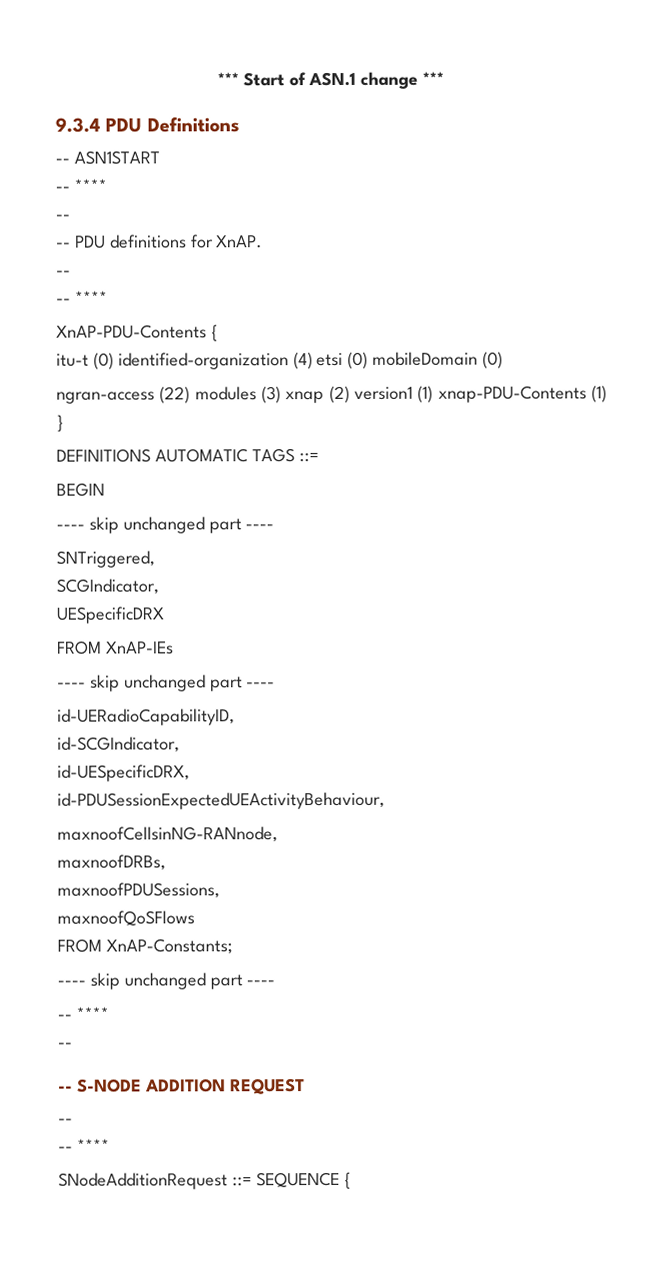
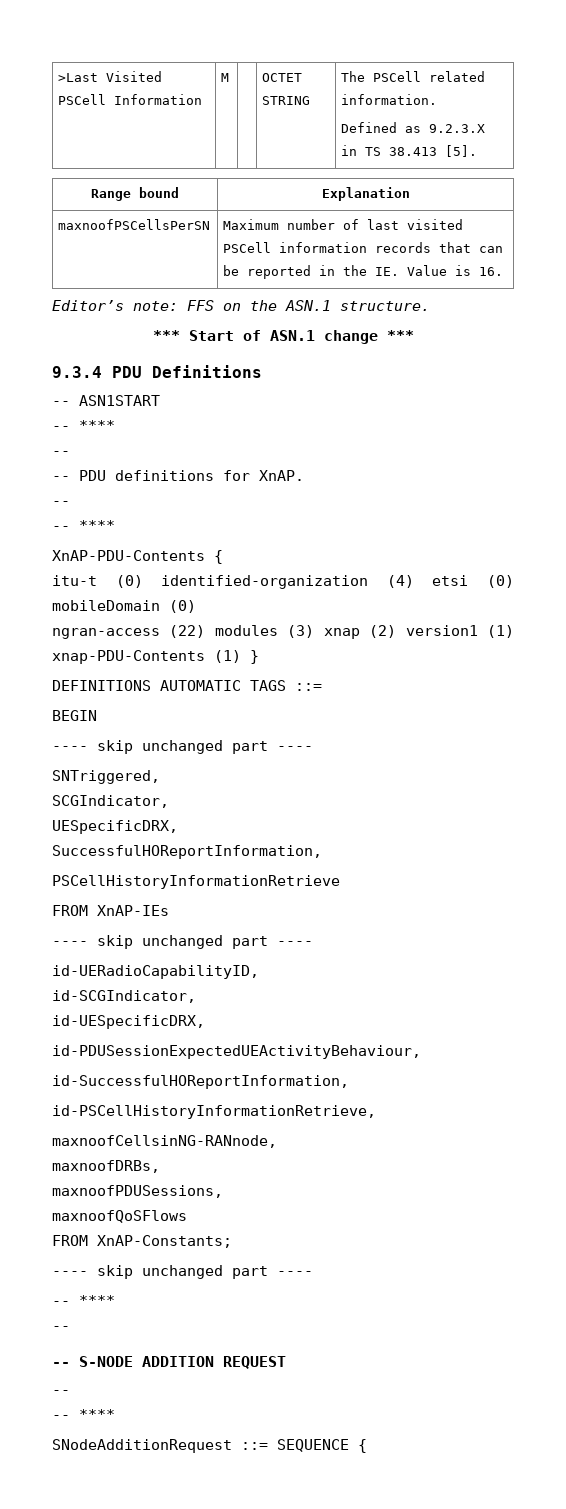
(217, 79) none -> [58,71,163,82] [58,94,203,105] [221,73,230,82] [262,73,303,82] [262,96,311,105] [341,71,486,82] [341,94,438,105] [341,122,486,133] [341,145,478,157] [91,187,179,201] [321,187,410,201] [58,219,211,230] [223,219,464,230] [223,242,504,253] [223,265,504,279] [52,300,430,311] >Last Visited PSCell Information | M | | OCTET STRING | The PSCell related information. // Defined as 9.2.3.X in TS 38.413 [5]. // Range bound | Explanation // maxnoofPSCellsPerSN | Maximum number of last visited PSCell information records that can be reported in the IE. Value is 16. // Editor’s note: FFS on the ASN.1 structure. //
[56,606,164,624] UESpecificDRX -> [52,820,178,834] [52,845,322,859] [52,875,340,889] UESpecificDRX, // SuccessfulHOReportInformation, // PSCellHistoryInformationRetrieve
(385, 800) none -> [52,1075,349,1089] [52,1105,376,1119] // id-SuccessfulHOReportInformation, // id-PSCellHistoryInformationRetrieve,

